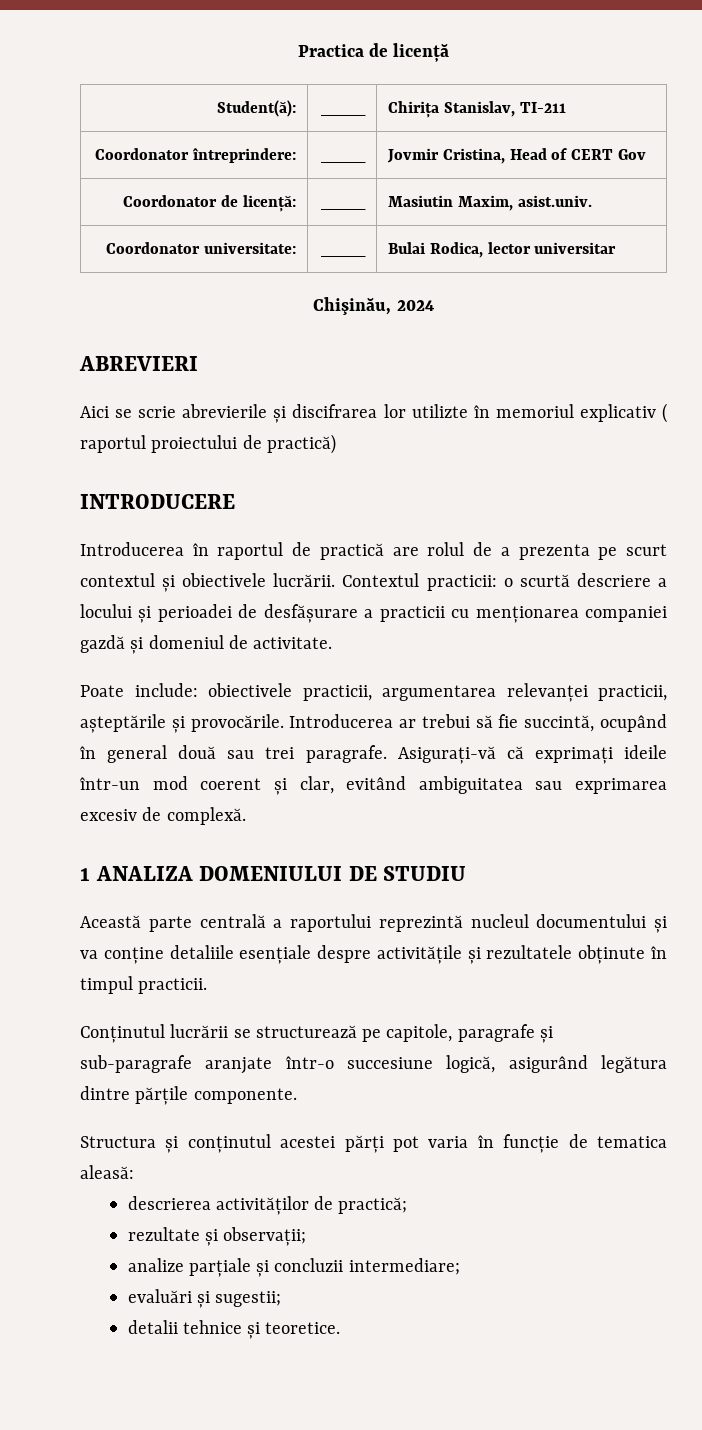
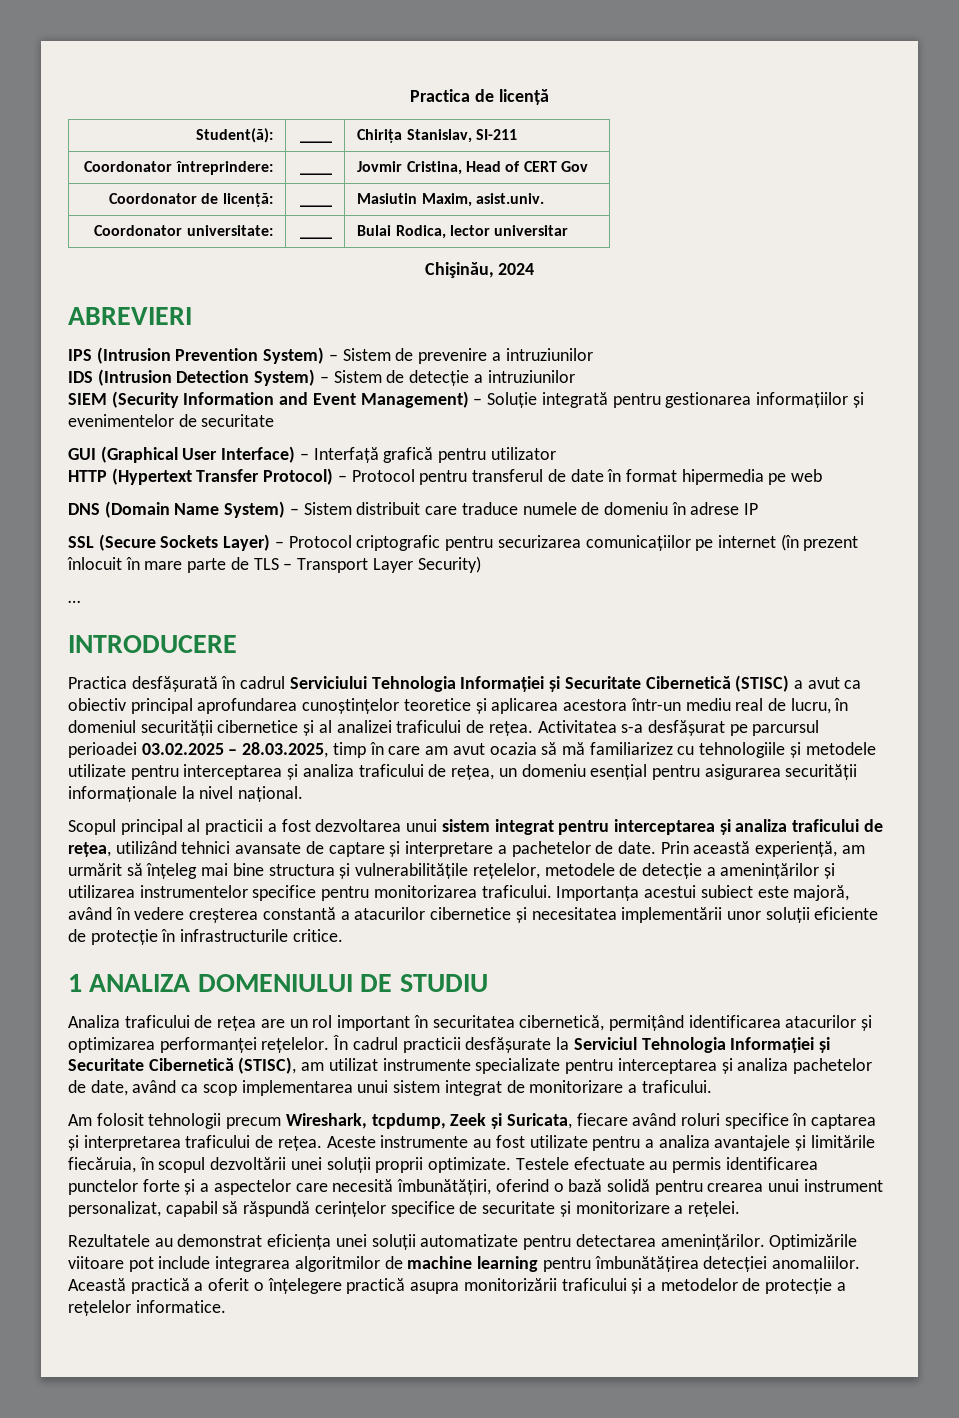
[519,102,566,113] TI-211 -> [475,129,517,140] SI-211
[80,403,668,423] [80,434,336,454] [80,494,235,509] [80,542,668,560] [80,573,667,592] [80,604,668,623] [80,635,333,654] [80,683,667,702] [80,714,667,733] [80,745,667,764] [80,776,667,795] [80,807,246,825] Aici se scrie abrevierile și discifrarea lor utilizte în memoriul explicativ ( raportul proiectului de practică) // INTRODUCERE // Introducerea în raportul de practică are rolul de a prezenta pe scurt contextul și obiectivele lucrării. Contextul practicii: o scurtă descriere a locului și perioadei de desfășurare a practicii cu menționarea companiei gazdă și domeniul de activitate. // Poate include: obiectivele practicii, argumentarea relevanței practicii, așteptările și provocările. Introducerea ar trebui să fie succintă, ocupând în general două sau trei paragrafe. Asigurați-vă că exprimați ideile într-un mod coerent și clar, evitând ambiguitatea sau exprimarea excesiv de complexă. -> [68,347,593,364] [68,369,575,386] [68,391,864,408] [68,414,275,427] [68,446,556,463] [68,468,823,485] [68,501,759,518] [68,534,859,551] [67,556,481,573] [68,600,80,603] [68,635,237,653] [68,675,862,692] [68,698,849,714] [68,720,820,736] [68,742,876,758] [68,764,858,780] [68,786,304,802] [68,819,883,835] [68,841,865,857] [68,863,836,879] [68,885,850,901] [68,907,879,923] [68,929,343,945] IPS (Intrusion Prevention System) – Sistem de prevenire a intruziunilor // IDS (Intrusion Detection System) – Sistem de detecție a intruziunilor // SIEM (Security Information and Event Management) – Soluție integrată pentru gestionarea informațiilor și evenimentelor de securitate // GUI (Graphical User Interface) – Interfață grafică pentru utilizator // HTTP (Hypertext Transfer Protocol) – Protocol pentru transferul de date în format hipermedia pe web // DNS (Domain Name System) – Sistem distribuit care traduce numele de domeniu în adrese IP // SSL (Secure Sockets Layer) – Protocol criptografic pentru securizarea comunicațiilor pe internet (în prezent înlocuit în mare parte de TLS – Transport Layer Security) // … // INTRODUCERE // Practica desfășurată în cadrul Serviciului Tehnologia Informației și Securitate Cibernetică (STISC) a avut ca obiectiv principal aprofundarea cunoștințelor teoretice și aplicarea acestora într-un mediu real de lucru, în domeniul securității cibernetice și al analizei traficului de rețea. Activitatea s-a desfășurat pe parcursul perioadei 03.02.2025 – 28.03.2025, timp în care am avut ocazia să mă familiarizez cu tehnologiile și metodele utilizate pentru interceptarea și analiza traficului de rețea, un domeniu esențial pentru asigurarea securității informaționale la nivel național. // Scopul principal al practicii a fost dezvoltarea unui sistem integrat pentru interceptarea și analiza traficului de rețea, utilizând tehnici avansate de captare și interpretare a pachetelor de date. Prin această experiență, am urmărit să înțeleg mai bine structura și vulnerabilitățile rețelelor, metodele de detecție a amenințărilor și utilizarea instrumentelor specifice pentru monitorizarea traficului. Importanța acestui subiect este majoră, având în vedere creșterea constantă a atacurilor cibernetice și necesitatea implementării unor soluții eficiente de protecție în infrastructurile critice.
[80,914,667,933] [80,945,667,964] [80,976,208,994] [80,1024,553,1043] [80,1055,667,1074] [80,1086,297,1105] [80,1134,667,1153] [80,1165,134,1179] [127,1196,408,1215] [127,1227,307,1246] [127,1258,460,1277] [127,1289,282,1308] [127,1320,341,1339] Această parte centrală a raportului reprezintă nucleul documentului și va conține detaliile esențiale despre activitățile și rezultatele obținute în timpul practicii. // Conținutul lucrării se structurează pe capitole, paragrafe și sub-paragrafe aranjate într-o succesiune logică, asigurând legătura dintre părțile componente. // Structura și conținutul acestei părți pot varia în funcție de tematica aleasă: // descrierea activităților de practică; // rezultate și observații; // analize parțiale și concluzii intermediare; // evaluări și sugestii; // detalii tehnice și teoretice. -> [68,1015,873,1031] [68,1035,830,1053] [68,1057,872,1074] [68,1080,712,1096] [68,1113,877,1129] [68,1135,875,1151] [68,1157,818,1173] [68,1179,883,1195] [68,1201,740,1217] [68,1234,858,1250] [68,1256,860,1272] [68,1278,846,1294] [68,1300,226,1316] Analiza traficului de rețea are un rol important în securitatea cibernetică, permițând identificarea atacurilor și optimizarea performanței rețelelor. În cadrul practicii desfășurate la Serviciul Tehnologia Informației și Securitate Cibernetică (STISC), am utilizat instrumente specializate pentru interceptarea și analiza pachetelor de date, având ca scop implementarea unui sistem integrat de monitorizare a traficului. // Am folosit tehnologii precum Wireshark, tcpdump, Zeek și Suricata, fiecare având roluri specifice în captarea și interpretarea traficului de rețea. Aceste instrumente au fost utilizate pentru a analiza avantajele și limitările fiecăruia, în scopul dezvoltării unei soluții proprii optimizate. Testele efectuate au permis identificarea punctelor forte și a aspectelor care necesită îmbunătățiri, oferind o bază solidă pentru crearea unui instrument personalizat, capabil să răspundă cerințelor specifice de securitate și monitorizare a rețelei. // Rezultatele au demonstrat eficiența unei soluții automatizate pentru detectarea amenințărilor. Optimizările viitoare pot include integrarea algoritmilor de machine learning pentru îmbunătățirea detecției anomaliilor. Această practică a oferit o înțelegere practică asupra monitorizării traficului și a metodelor de protecție a rețelelor informatice.

